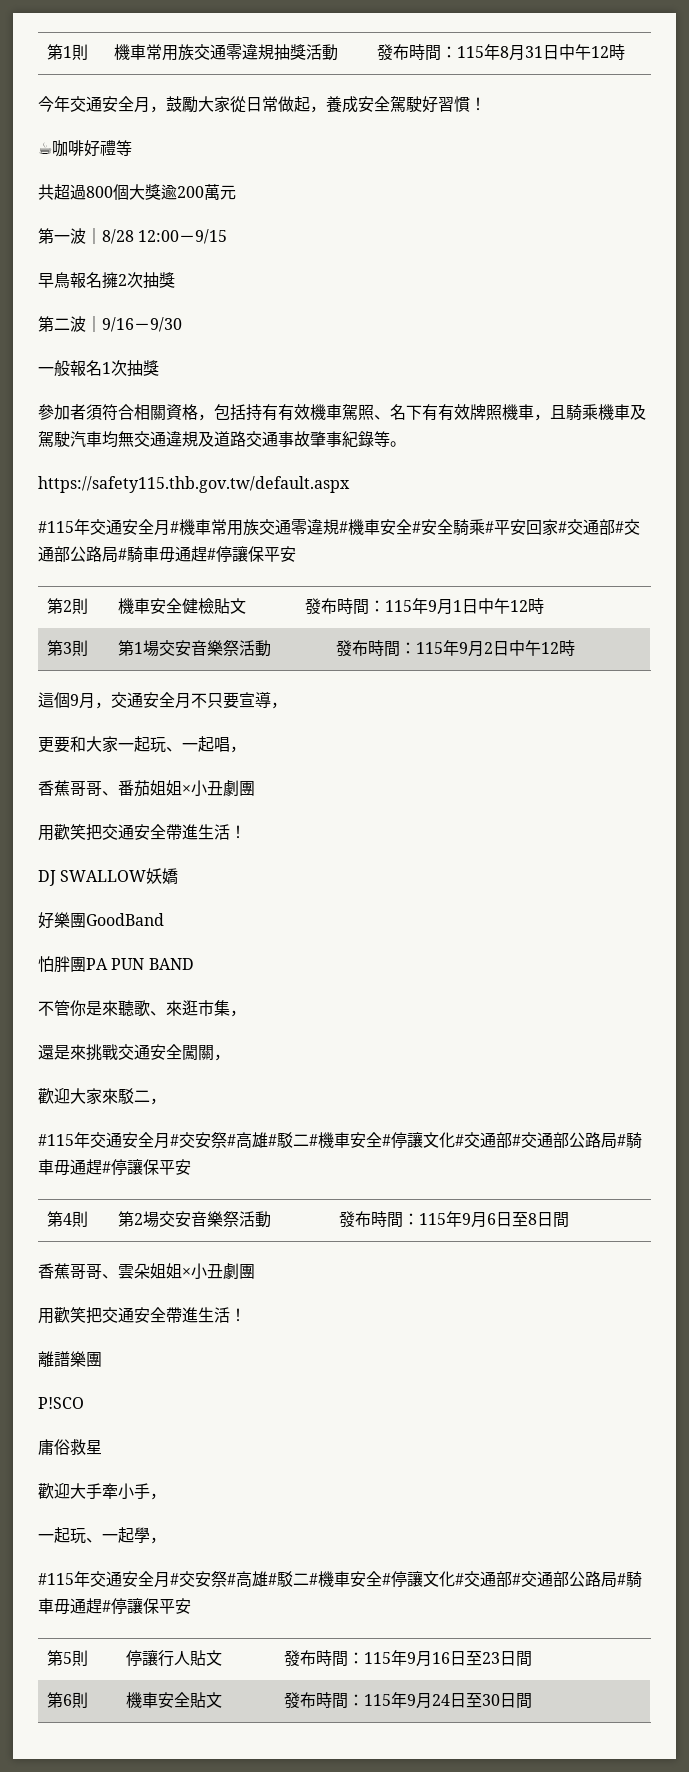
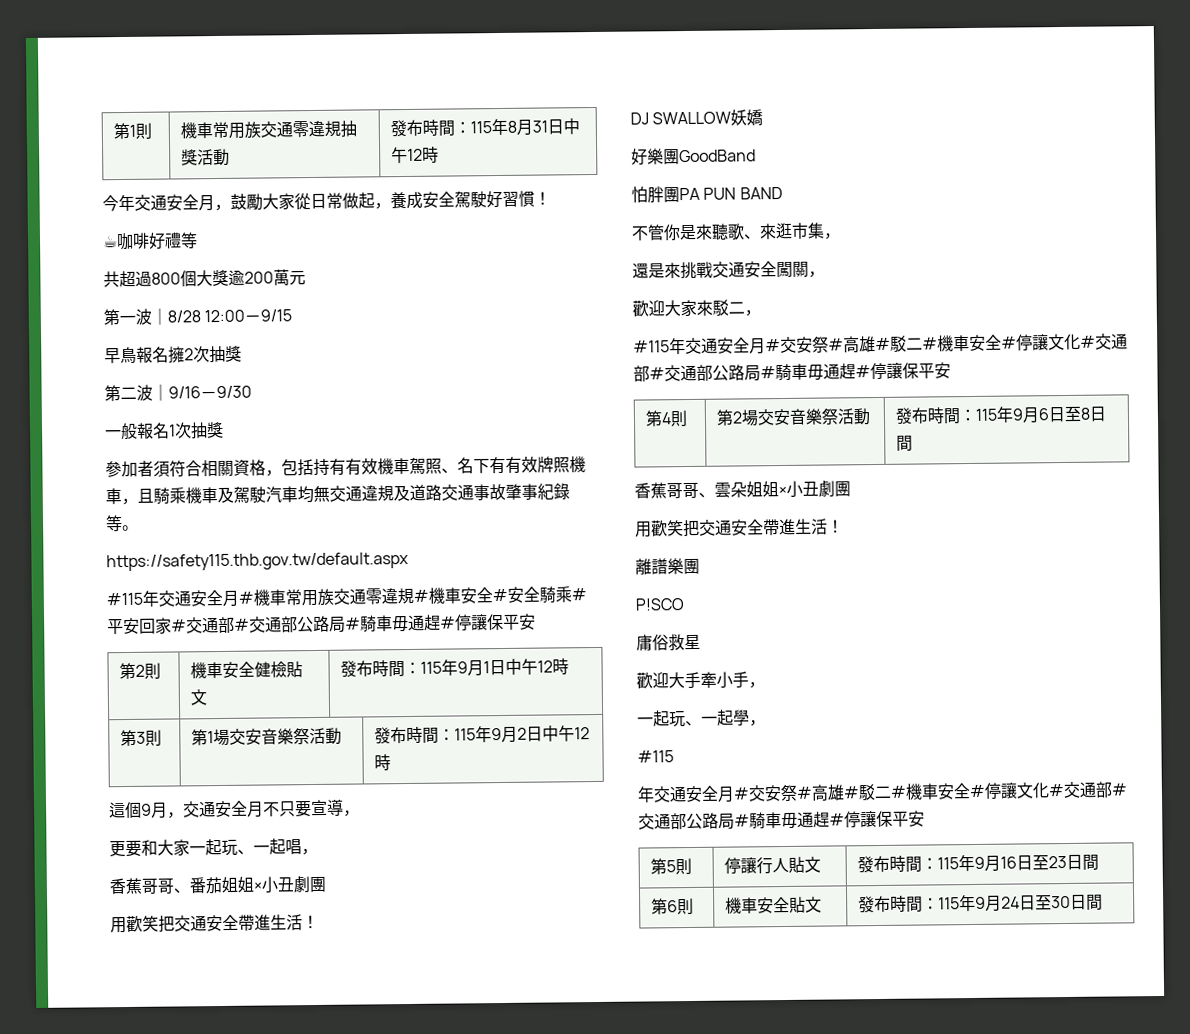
(74, 1579) none -> (674, 756) //

